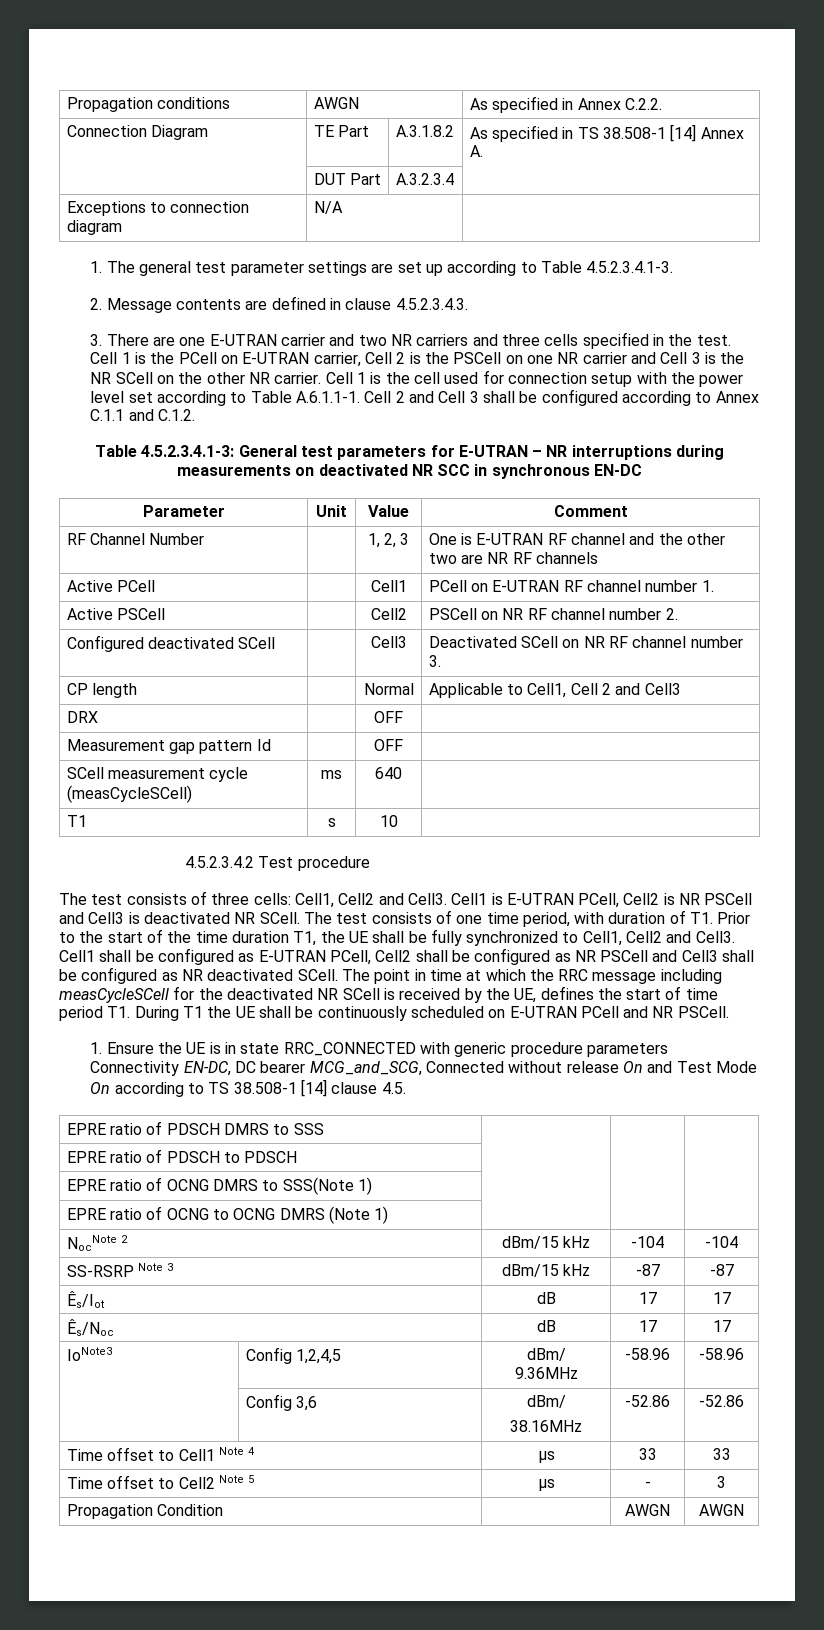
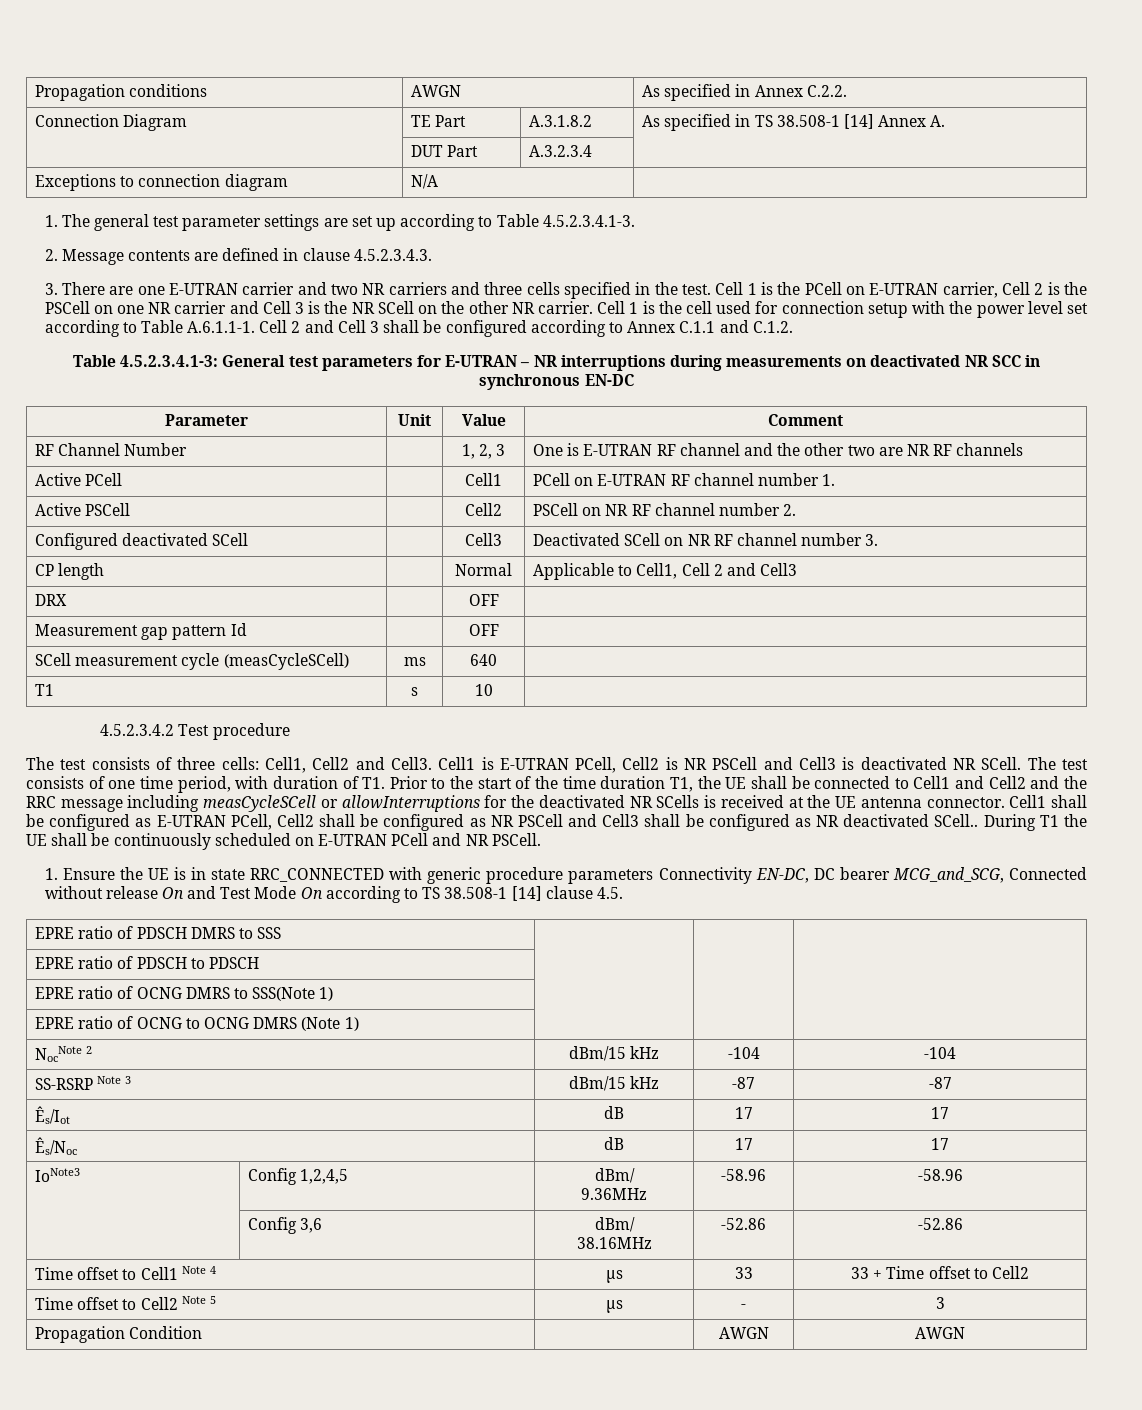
[430,929,735,946] fully synchronized to Cell1, Cell2 and Cell3. -> [814,776,1087,789] [26,795,1005,812] connected to Cell1 and Cell2 and the RRC message including measCycleSCell or allowInterruptions for the deactivated NR SCells is received at the UE antenna connector.
[297,969,722,984] [59,986,718,1003] [59,1006,131,1021] SCell. The point in time at which the RRC message including measCycleSCell for the deactivated NR SCell is received by the UE, defines the start of time period T1. -> [934,814,979,827] SCell..
(731, 1454) none -> [873,1266,1029,1279] + Time offset to Cell2

